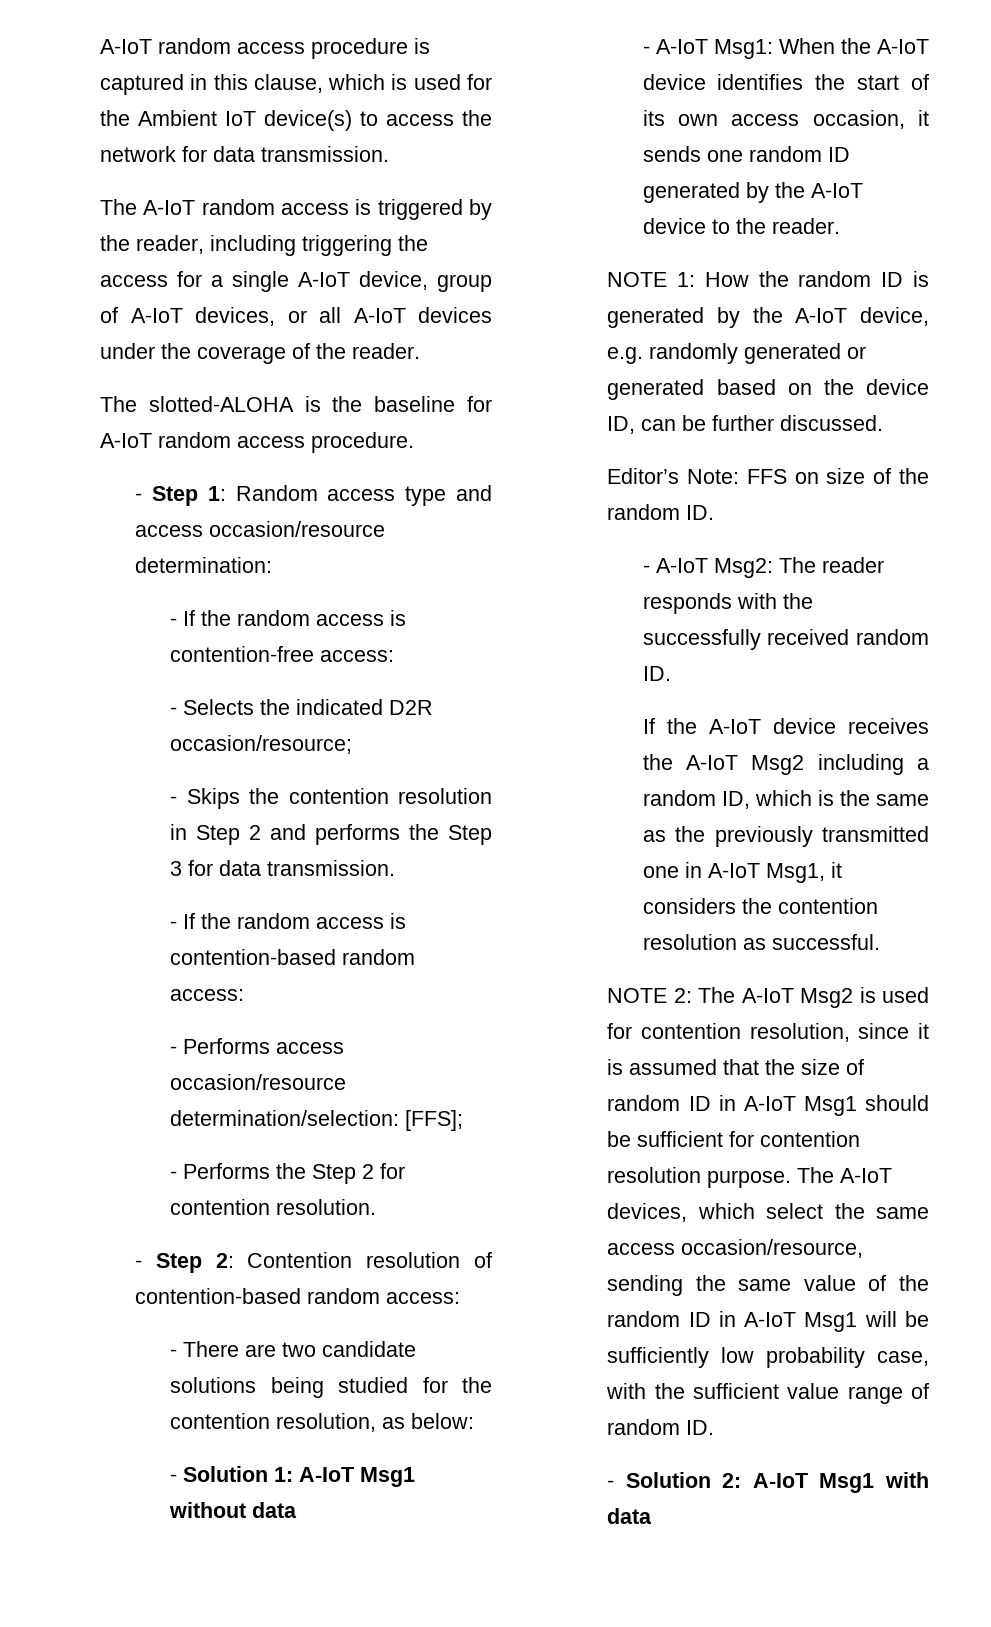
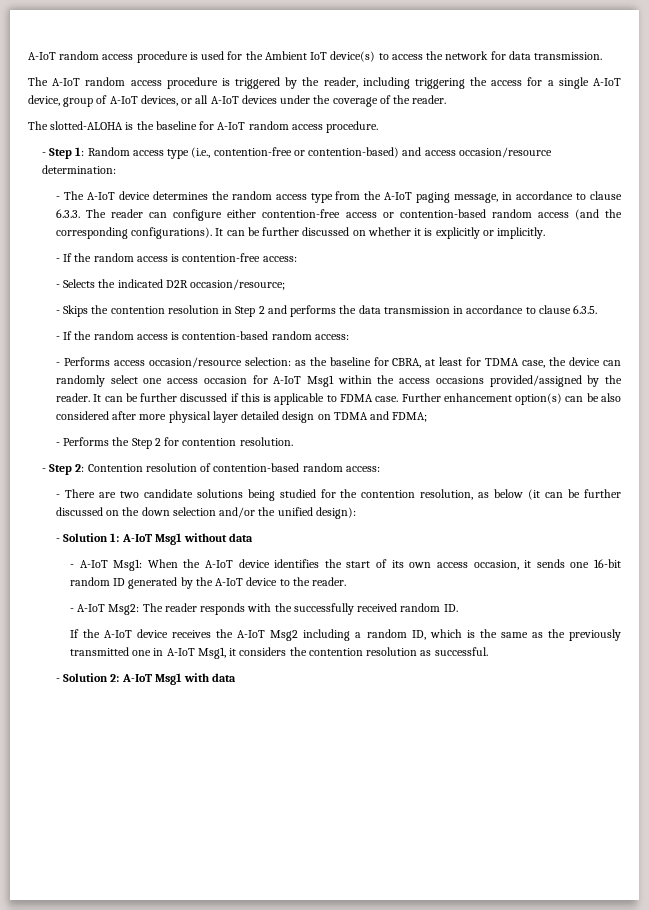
[100,38,430,59] [100,74,408,95] A-IoT random access procedure is captured in this clause, which is -> [28,51,198,63] A-IoT random access procedure is
(349, 209) none -> [166,77,218,89] procedure
(447, 496) none -> [191,147,400,158] (i.e., contention-free or contention-based)
(273, 565) none -> [55,191,622,203] [55,209,622,221] [55,227,546,239] // - The A-IoT device determines the random access type from the A-IoT paging message, in accordance to clause 6.3.3. The reader can configure either contention-free access or contention-based random access (and the corresponding configurations). It can be further discussed on whether it is explicitly or implicitly.
[448,825,492,845] [170,860,396,876] Step 3 for data transmission. -> [358,305,598,314] data transmission in accordance to clause 6.3.5.
[170,1110,464,1131] determination/selection: [FFS]; -> [244,357,621,368] [55,375,622,387] [55,393,622,405] [55,411,428,423] selection: as the baseline for CBRA, at least for TDMA case, the device can randomly select one access occasion for A-IoT Msg1 within the access occasions provided/assigned by the reader. It can be further discussed if this is applicable to FDMA case. Further enhancement option(s) can be also considered after more physical layer detailed design on TDMA and FDMA;
[411,1413,475,1429] below: -> [494,489,621,500] [55,507,356,519] below (it can be further discussed on the down selection and/or the unified design):
(743, 156) none -> [594,559,621,568] 16-bit
[607,271,929,287] [607,307,929,328] [607,343,867,364] [607,379,929,400] [607,415,884,434] [607,468,929,484] [607,504,715,520] // NOTE 1: How the random ID is generated by the A-IoT device, e.g. randomly generated or generated based on the device ID, can be further discussed. // Editor’s Note: FFS on size of the random ID. -> (347, 581) none
[607,987,929,1008] [607,1023,929,1042] [607,1059,865,1075] [607,1095,929,1116] [607,1131,861,1147] [607,1167,893,1188] [607,1203,929,1222] [607,1239,864,1258] [607,1275,929,1296] [607,1311,929,1332] [607,1347,929,1368] [606,1383,929,1404] [607,1419,715,1435] // NOTE 2: The A-IoT Msg2 is used for contention resolution, since it is assumed that the size of random ID in A-IoT Msg1 should be sufficient for contention resolution purpose. The A-IoT devices, which select the same access occasion/resource, sending the same value of the random ID in A-IoT Msg1 will be sufficiently low probability case, with the sufficient value range of random ID. -> (488, 651) none

